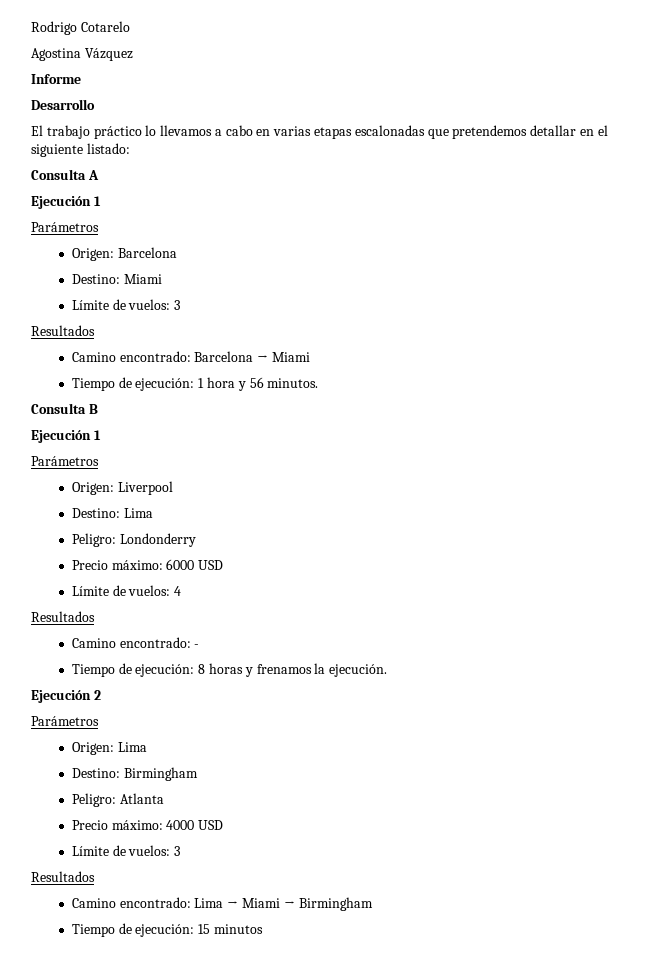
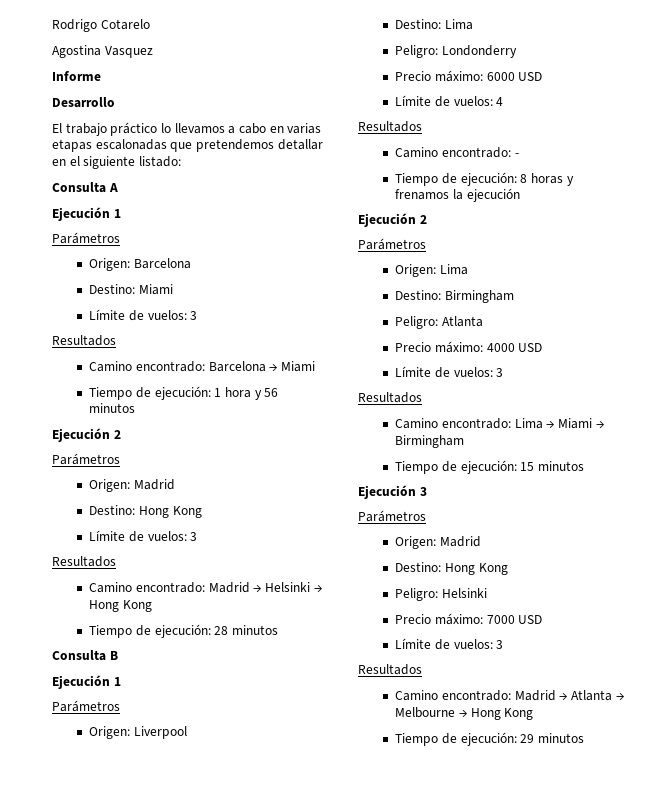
[84,48,133,61] Vázquez -> [104,46,153,58] Vasquez
[267,378,319,388] minutos. -> [89,403,136,413] [52,428,121,442] [52,453,120,465] [89,479,176,492] [89,505,202,518] [89,530,198,542] [52,556,116,567] [89,582,322,593] [89,600,153,612] [89,624,278,638] minutos // Ejecución 2 // Parámetros // Origen: Madrid // Destino: Hong Kong // Límite de vuelos: 3 // Resultados // Camino encontrado: Madrid → Helsinki → Hong Kong // Tiempo de ejecución: 28 minutos
[329,664,388,677] ejecución. -> [466,188,520,202] ejecución
(264, 929) none -> [358,485,427,499] [358,510,426,522] [395,536,482,549] [395,562,508,575] [395,588,488,601] [395,613,543,625] [395,638,504,650] [358,664,422,675] [395,690,624,701] [395,707,534,720] [395,732,584,746] // Ejecución 3 // Parámetros // Origen: Madrid // Destino: Hong Kong // Peligro: Helsinki // Precio máximo: 7000 USD // Límite de vuelos: 3 // Resultados // Camino encontrado: Madrid → Atlanta → Melbourne → Hong Kong // Tiempo de ejecución: 29 minutos

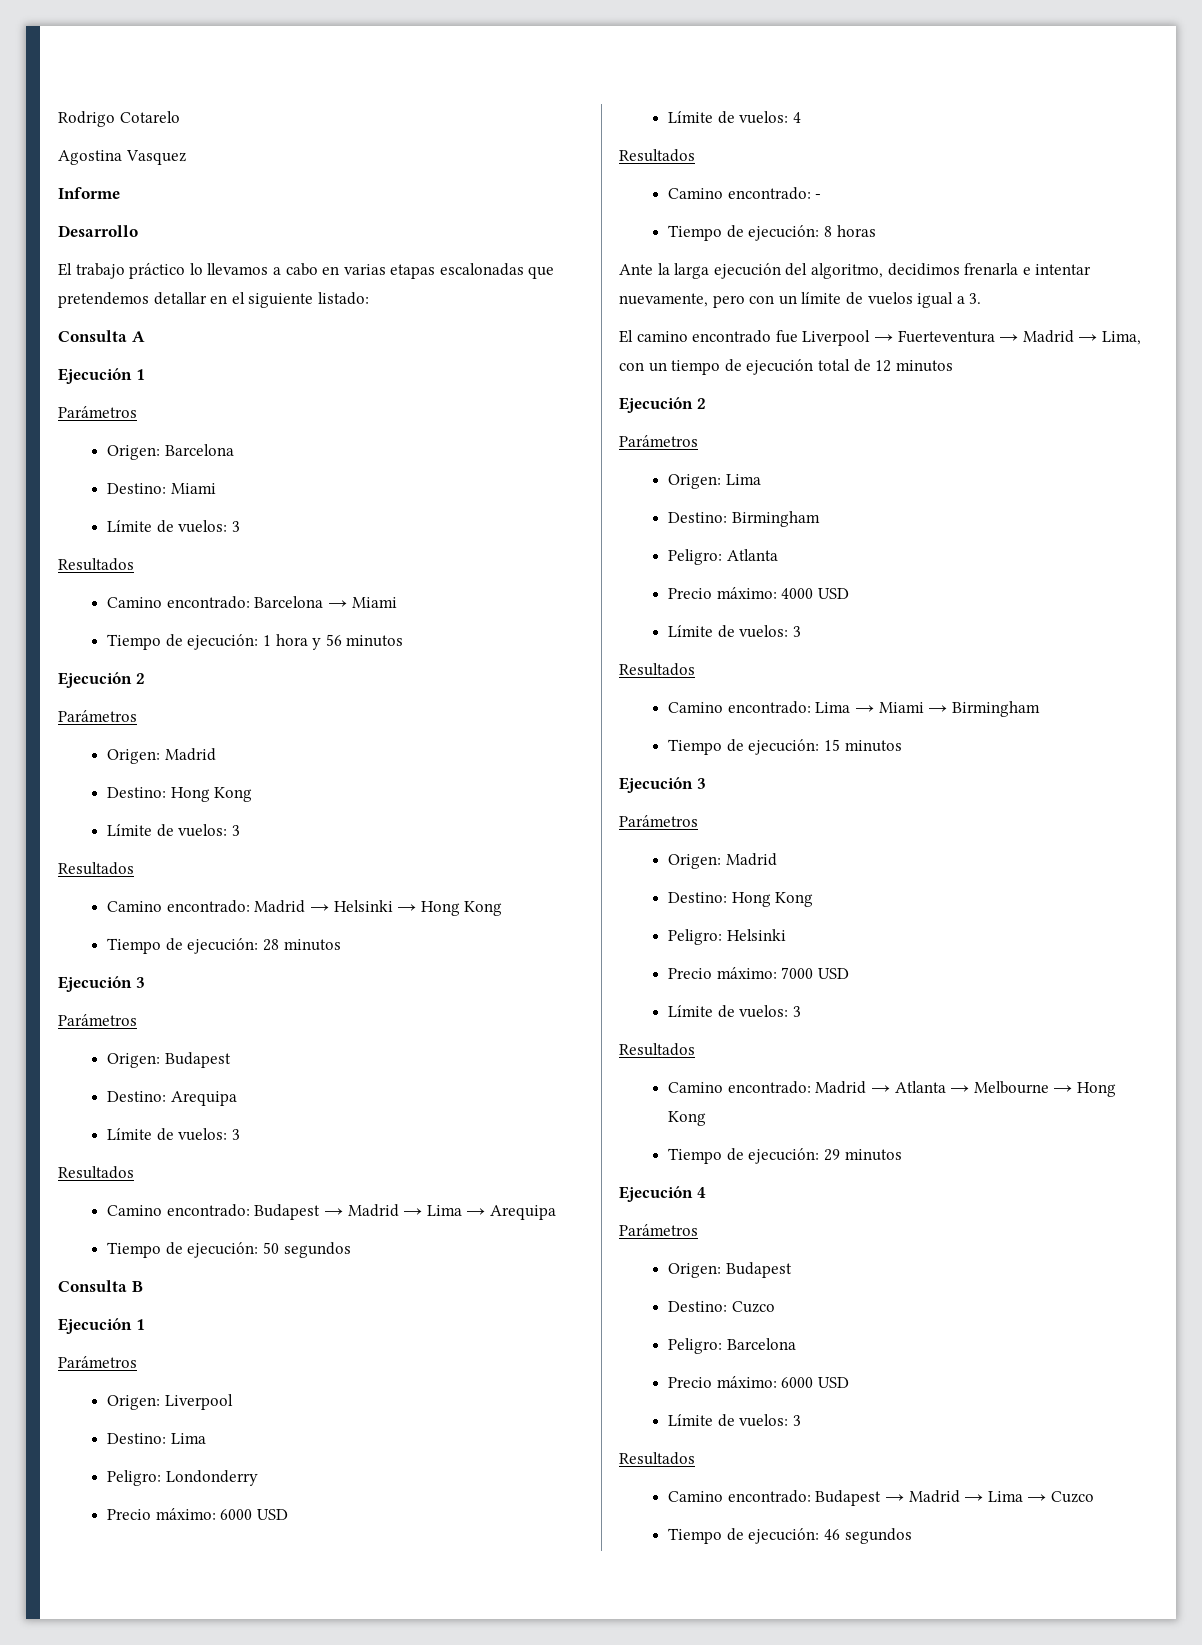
(278, 630) none -> [58,976,145,992] [58,1014,137,1026] [107,1052,231,1068] [107,1091,237,1106] [107,1128,241,1141] [58,1166,134,1179] [107,1204,556,1220] [107,1242,351,1258] // Ejecución 3 // Parámetros // Origen: Budapest // Destino: Arequipa // Límite de vuelos: 3 // Resultados // Camino encontrado: Budapest → Madrid → Lima → Arequipa // Tiempo de ejecución: 50 segundos
[566,176,574,186] [395,188,520,202] y frenamos la ejecución -> [619,263,1092,279] [619,292,982,308] [619,330,1141,346] [619,359,953,375] // Ante la larga ejecución del algoritmo, decidimos frenarla e intentar nuevamente, pero con un límite de vuelos igual a 3. // El camino encontrado fue Liverpool → Fuerteventura → Madrid → Lima, con un tiempo de ejecución total de 12 minutos
(584, 738) none -> [619,1186,706,1202] [619,1224,698,1236] [668,1262,792,1278] [668,1301,775,1313] [668,1338,796,1354] [668,1376,850,1388] [668,1414,802,1427] [619,1452,695,1465] [668,1490,1094,1506] [668,1528,912,1544] // Ejecución 4 // Parámetros // Origen: Budapest // Destino: Cuzco // Peligro: Barcelona // Precio máximo: 6000 USD // Límite de vuelos: 3 // Resultados // Camino encontrado: Budapest → Madrid → Lima → Cuzco // Tiempo de ejecución: 46 segundos

